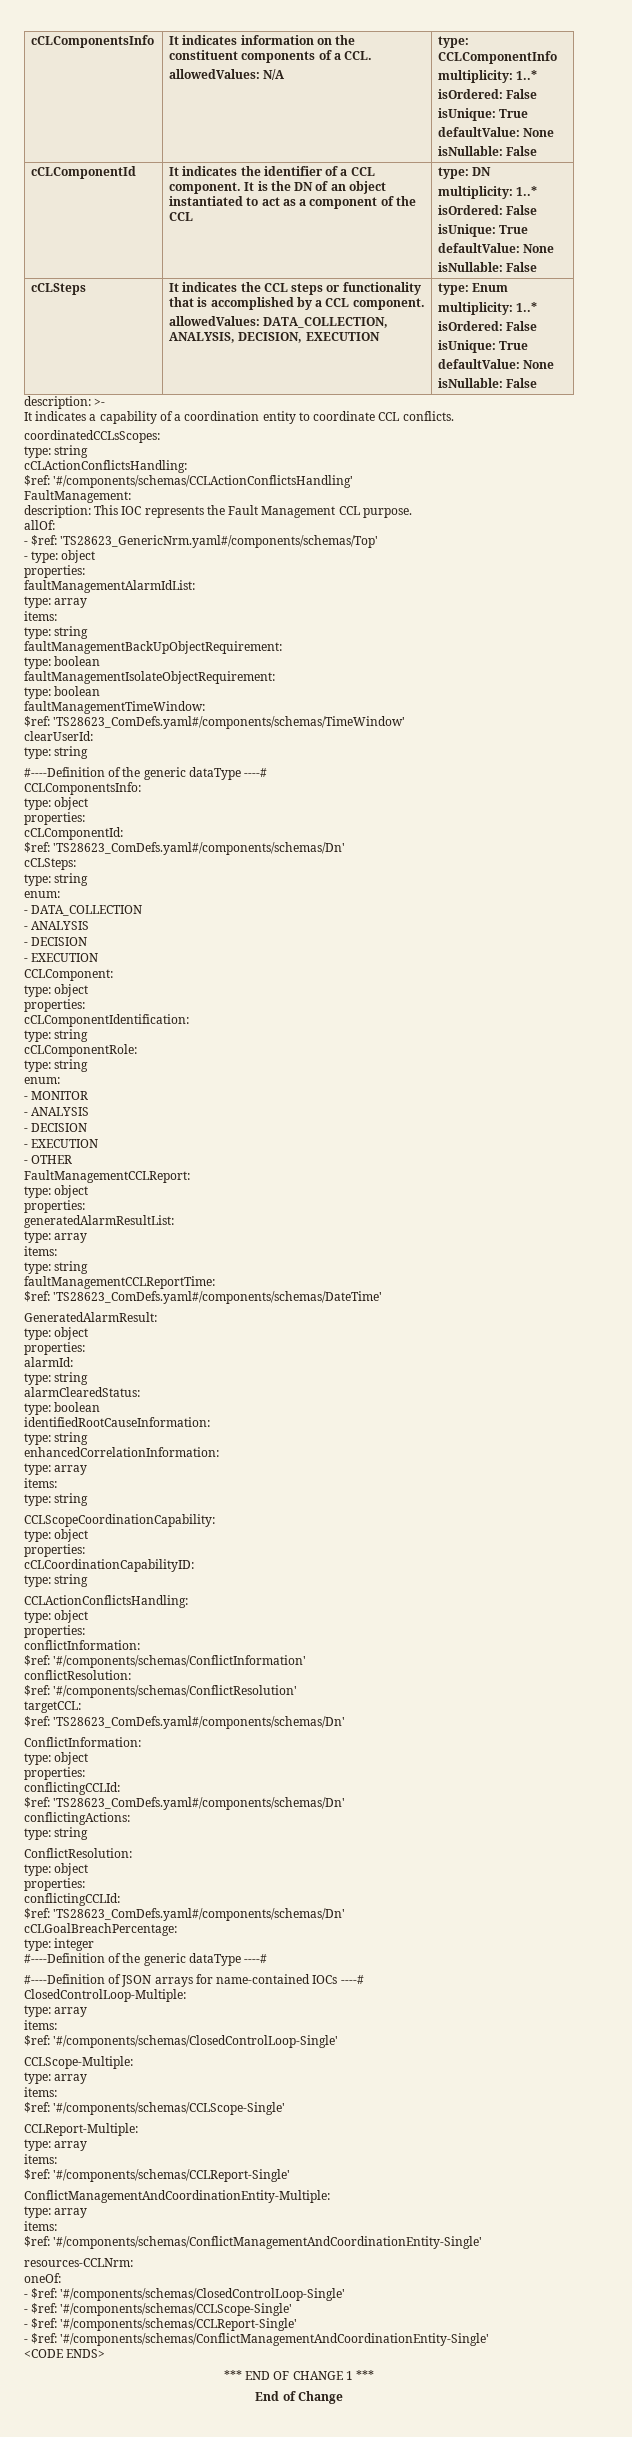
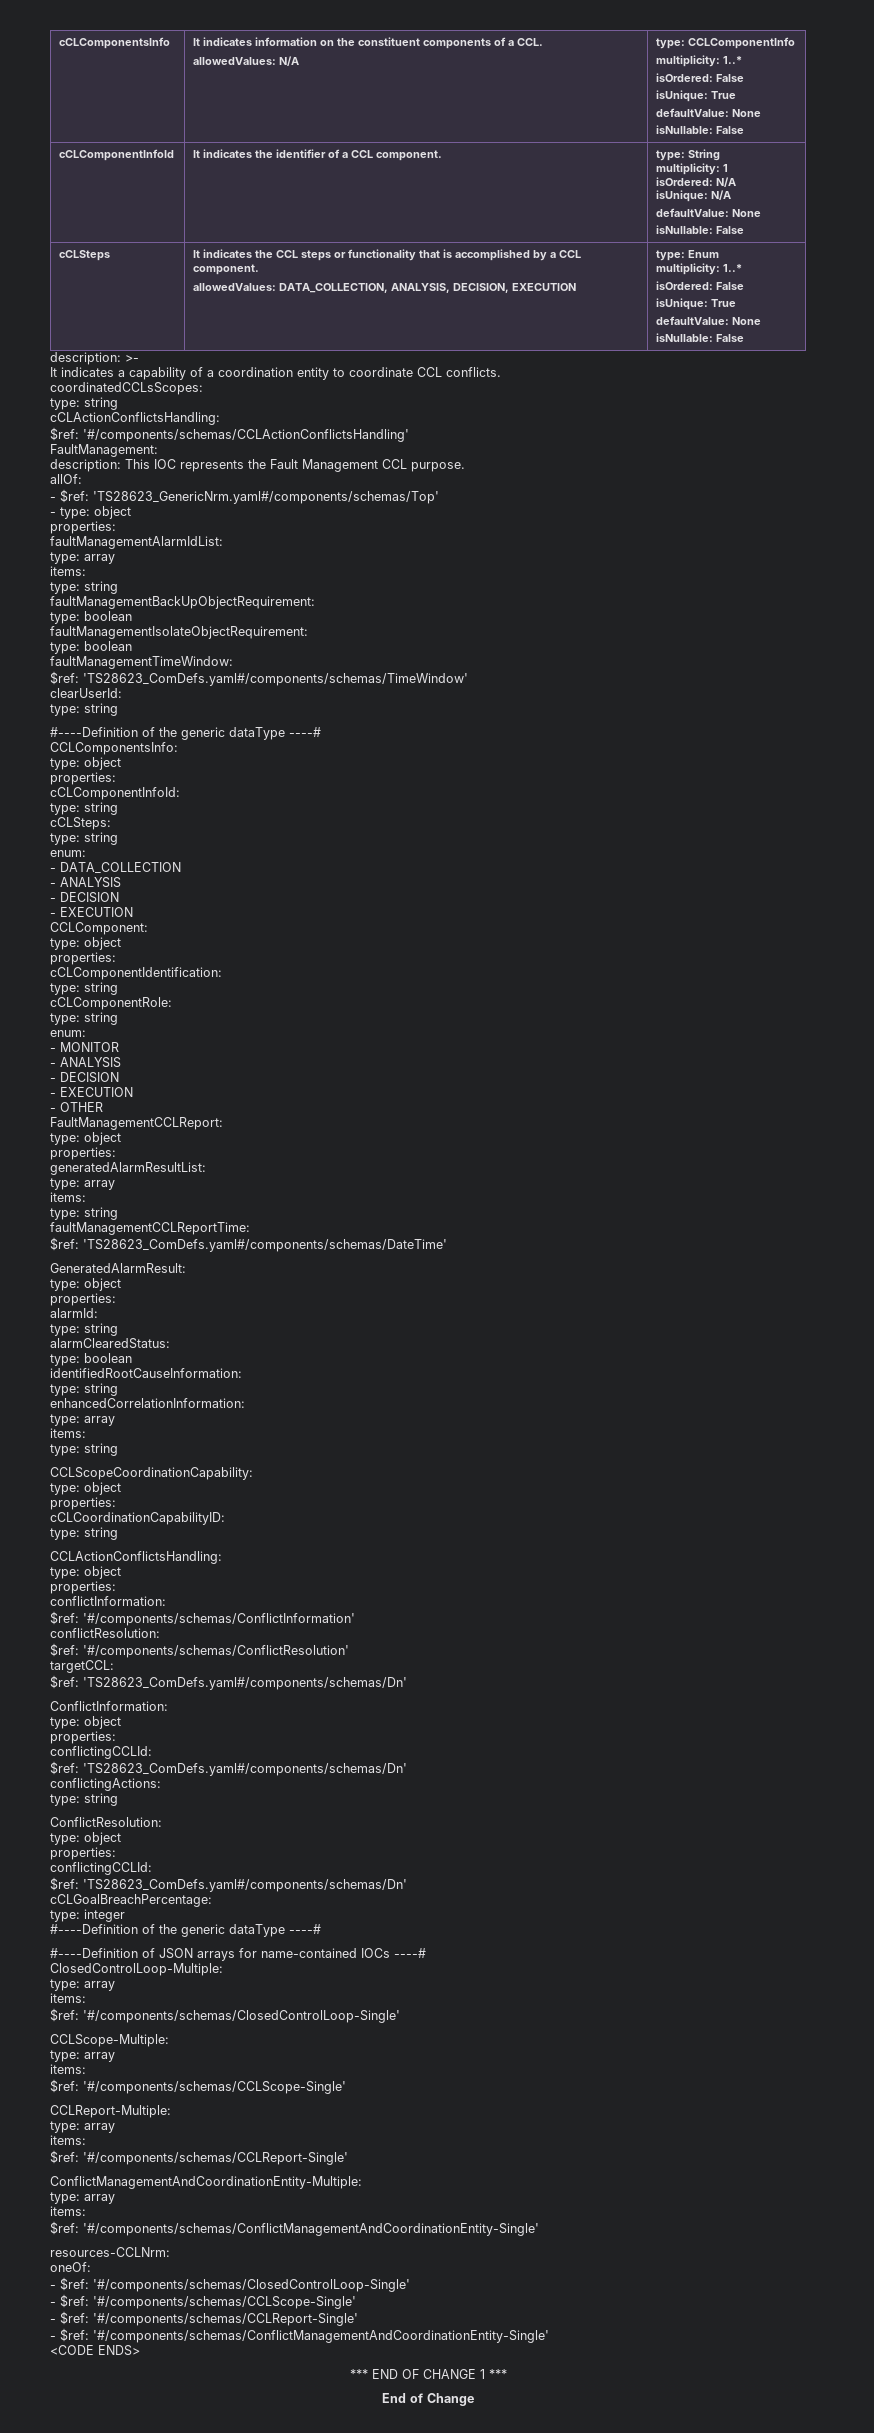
[31,166,137,179] cCLComponentId -> [59,149,175,161] cCLComponentInfoId
[244,181,386,194] [169,196,416,209] [169,212,194,221] [438,167,492,179] [438,186,538,199] [438,205,538,215] [438,224,529,237] It is the DN of an object instantiated to act as a component of the CCL | type: DN // multiplicity: 1..* // isOrdered: False // isUnique: True -> [656,149,721,161] [656,163,729,175] [656,177,737,187] [656,190,732,202] | type: String // multiplicity: 1 // isOrdered: N/A // isUnique: N/A
[24,827,123,840] [24,842,346,855] cCLComponentId: // $ref: 'TS28623_ComDefs.yaml#/components/schemas/Dn' -> [50,787,180,800] [50,802,118,815] cCLComponentInfoId: // type: string

